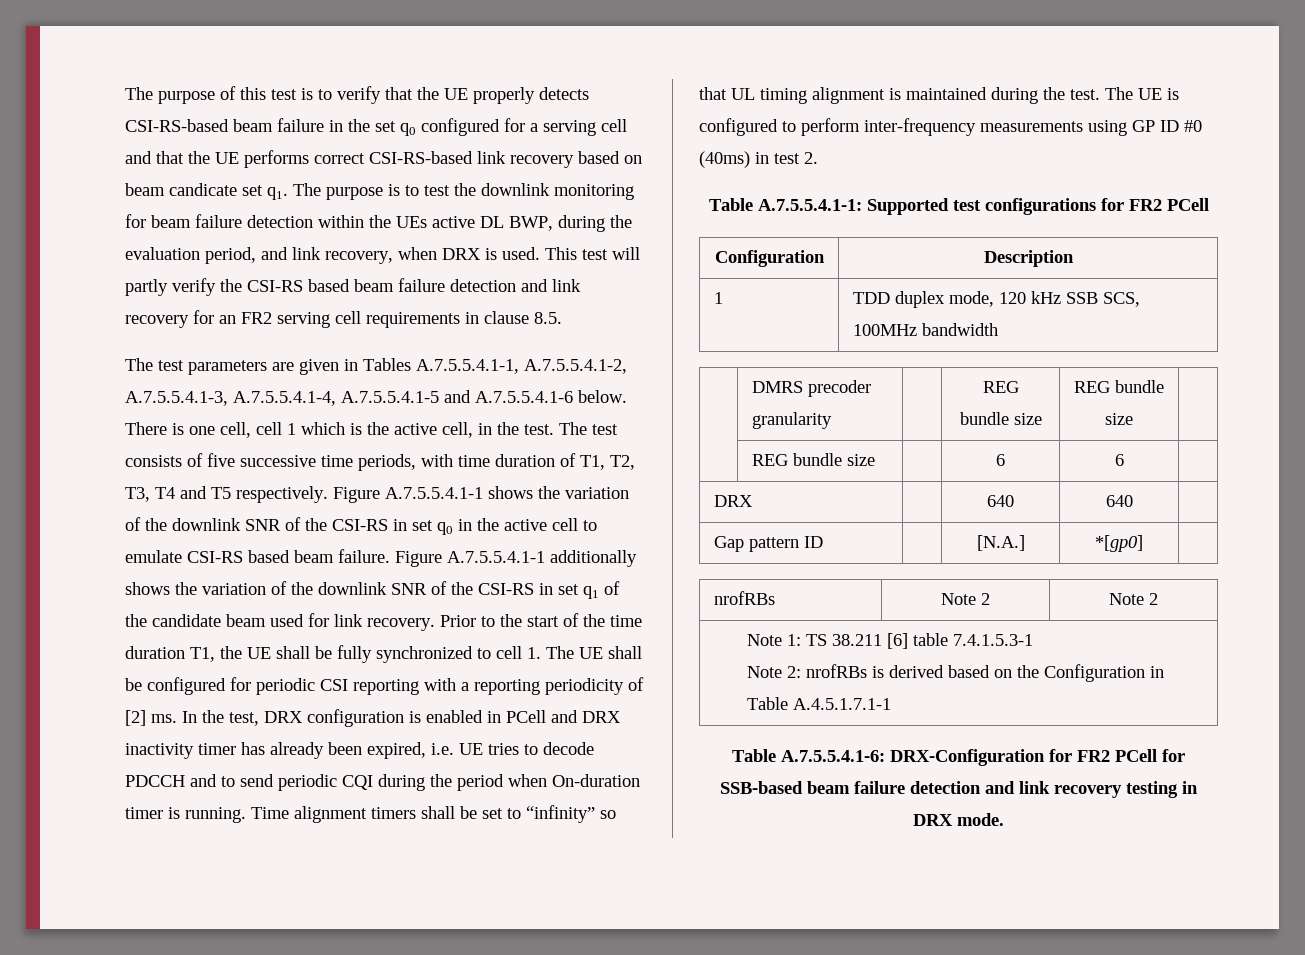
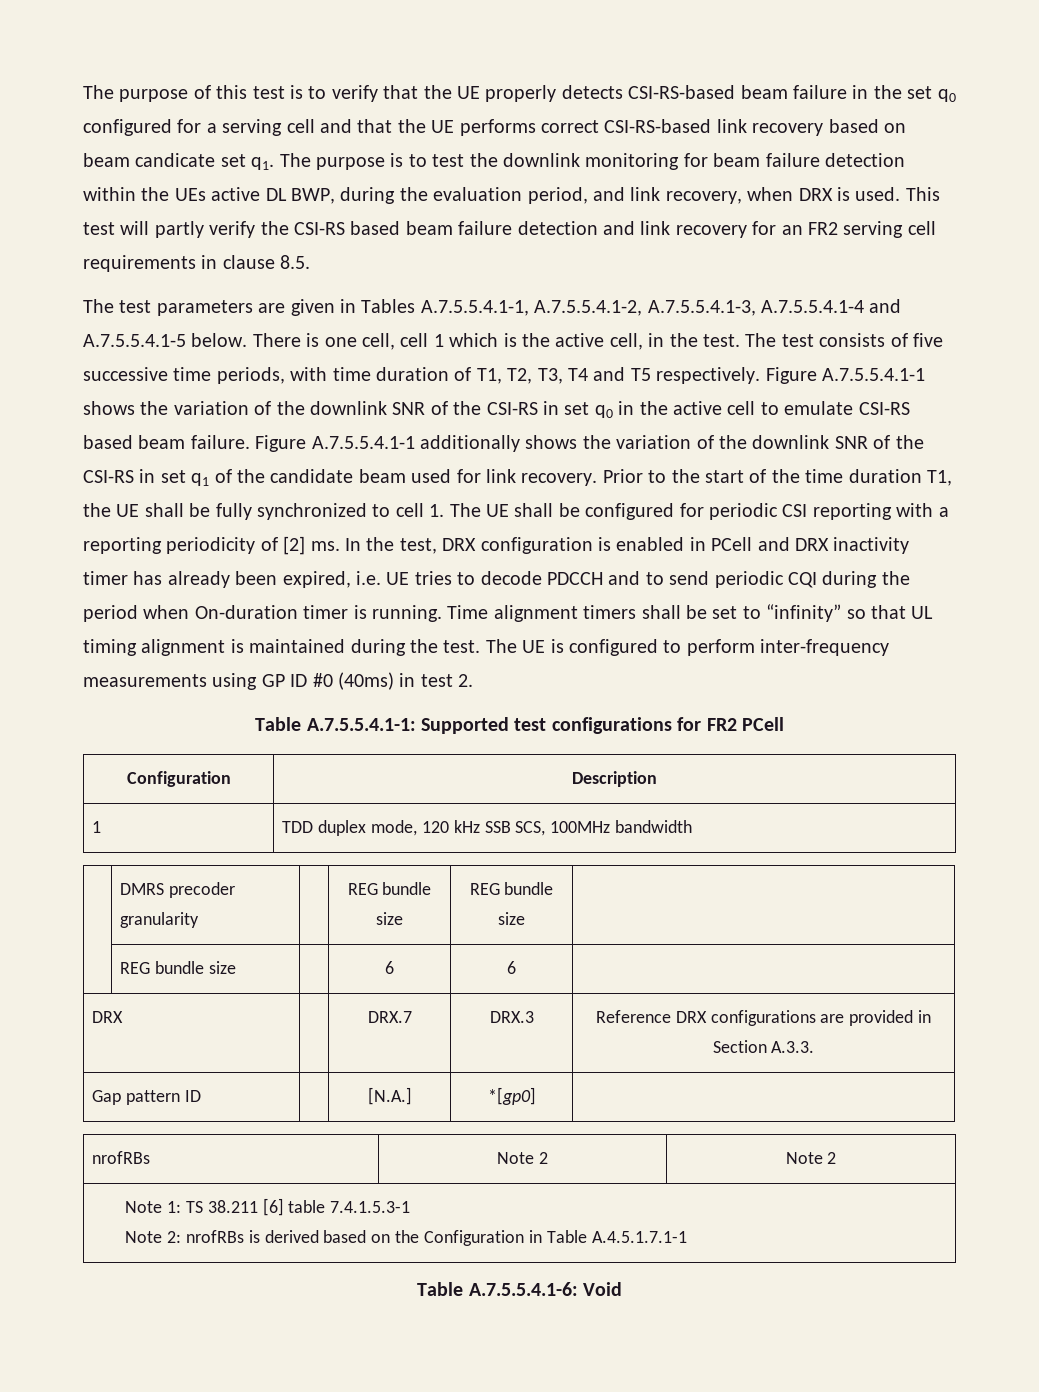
[233,390,573,406] A.7.5.5.4.1-4, A.7.5.5.4.1-5 and A.7.5.5.4.1-6 -> [760,299,902,313] [83,334,186,347] A.7.5.5.4.1-4 and A.7.5.5.4.1-5
[987,495,1014,507] [1105,495,1133,507] 640 | 640 | -> [367,1011,412,1023] [489,1011,534,1023] [595,1010,932,1026] [712,1040,815,1053] DRX.7 | DRX.3 | Reference DRX configurations are provided in Section A.3.3.
[890,749,1185,766] [720,781,1198,798] [913,813,1004,826] DRX-Configuration for FR2 PCell for SSB-based beam failure detection and link recovery testing in DRX mode. -> [582,1282,622,1296] Void

